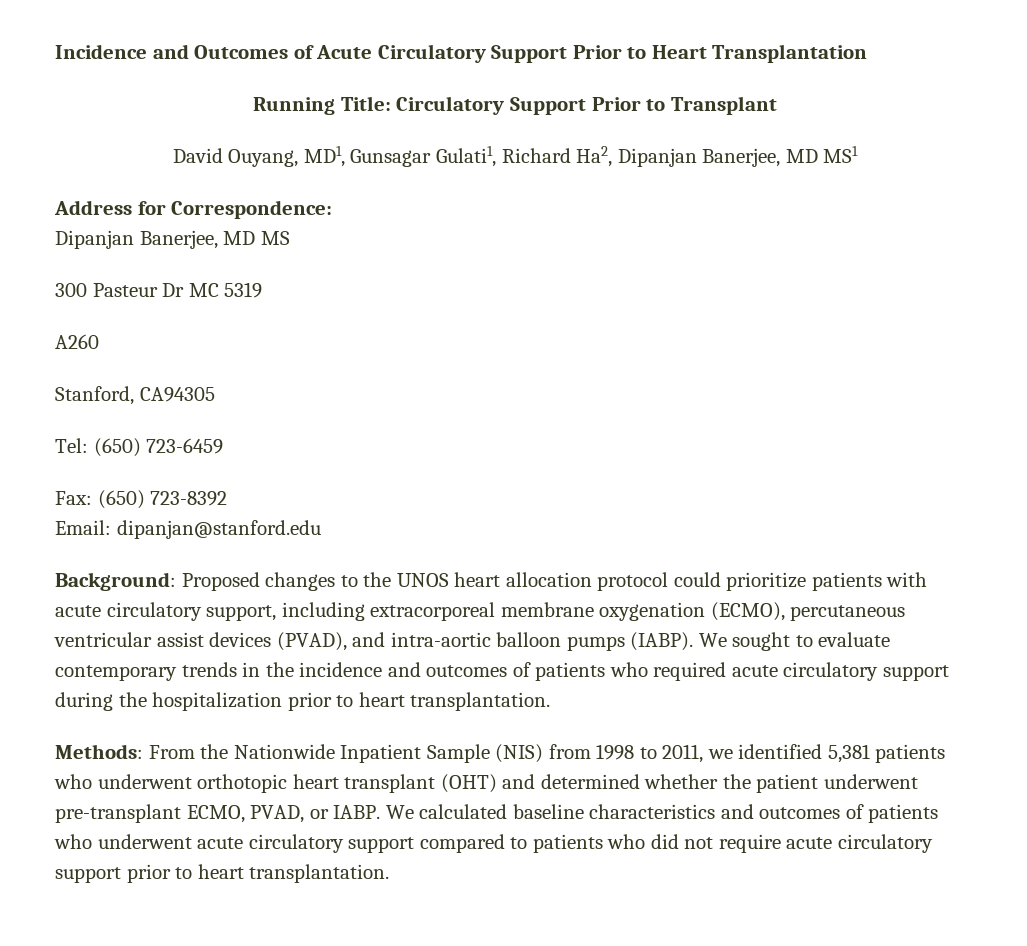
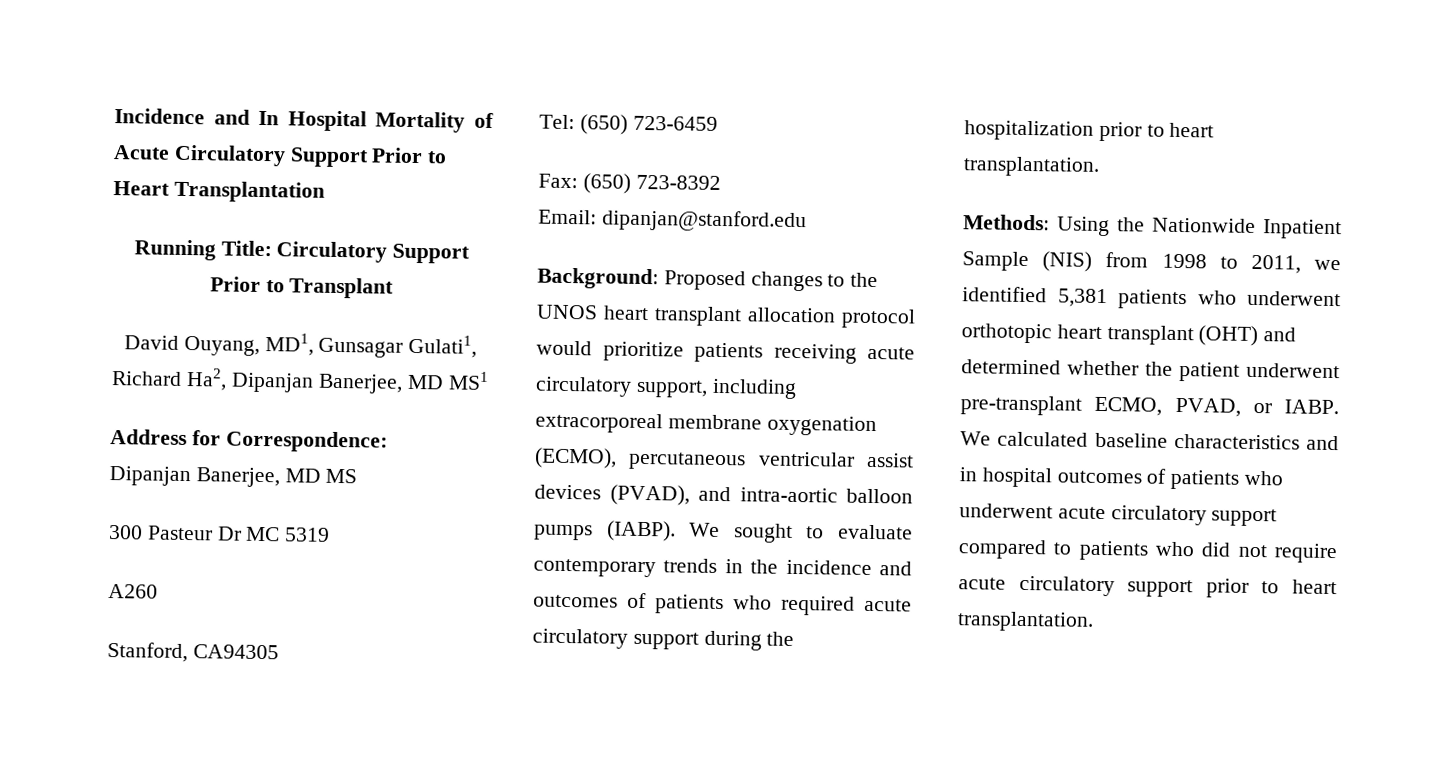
[194,45,289,59] Outcomes -> [258,110,466,133] In Hospital Mortality
(501, 579) none -> [654,306,742,327] transplant
[673,572,721,587] could -> [536,340,592,356] would
[886,572,928,587] with -> [773,343,857,364] receiving
[148,745,195,759] From -> [1057,216,1110,237] Using
(754, 811) none -> [959,467,1052,488] in hospital

